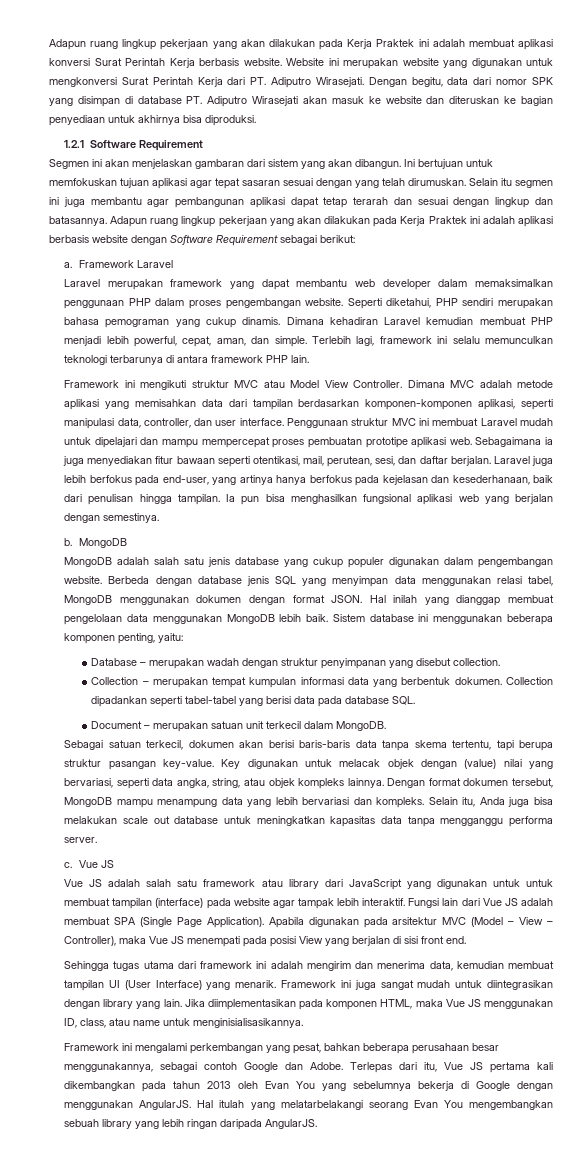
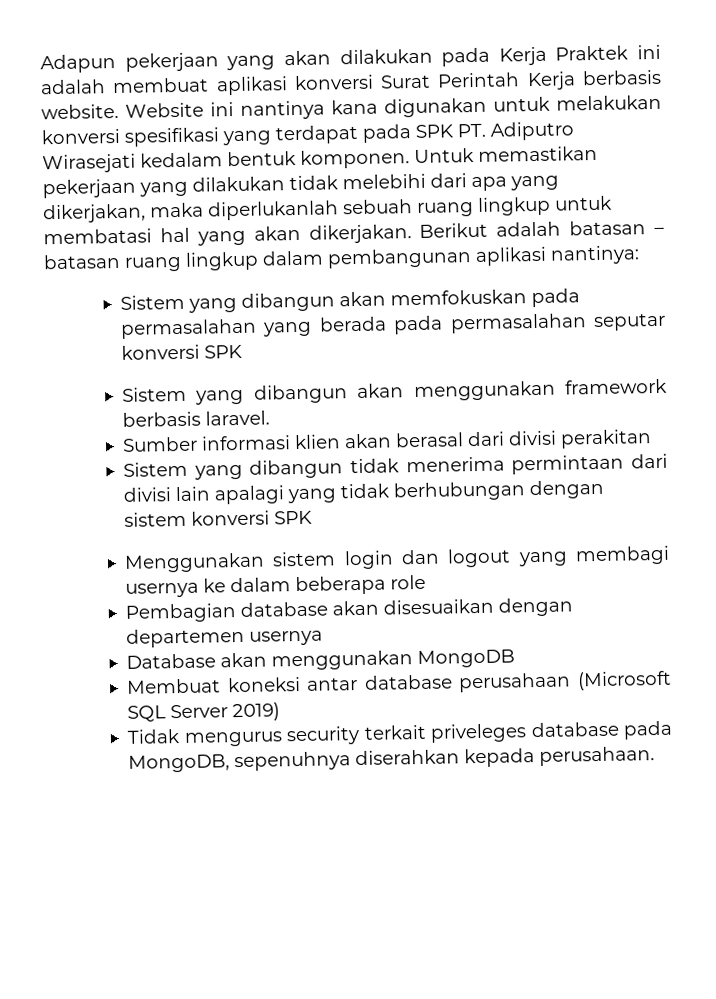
[49,39,157,50] Adapun ruang lingkup -> [40,54,116,74] Adapun
[343,58,553,69] [49,77,554,88] [49,96,553,107] [49,115,256,126] [64,140,203,151] [49,159,493,169] [49,178,553,189] [49,197,553,208] [49,216,553,227] [49,235,355,246] [64,260,174,268] [64,279,554,290] [64,298,554,309] [64,317,554,328] [64,336,553,347] [64,355,310,365] [64,380,554,390] [64,399,553,410] [64,418,554,429] [64,437,553,448] [63,456,553,467] [64,475,554,486] [64,494,554,505] [64,513,160,523] [64,538,128,548] [64,557,553,568] [64,576,553,587] [64,595,555,606] [64,614,553,625] [64,633,184,644] [91,658,501,669] [91,677,554,688] [91,696,416,707] [91,721,387,732] [64,740,554,751] [64,759,554,770] [64,778,553,789] [64,797,553,808] [64,816,553,827] [64,837,98,843] [64,860,115,868] [64,879,553,890] [64,898,554,909] [64,917,553,928] [64,936,467,947] [64,961,555,971] [64,980,554,991] [64,999,553,1010] [64,1018,304,1028] [64,1043,500,1054] [64,1062,554,1073] [64,1081,554,1092] [64,1100,554,1110] [64,1119,318,1130] merupakan website yang digunakan untuk mengkonversi Surat Perintah Kerja dari PT. Adiputro Wirasejati. Dengan begitu, data dari nomor SPK yang disimpan di database PT. Adiputro Wirasejati akan masuk ke website dan diteruskan ke bagian penyediaan untuk akhirnya bisa diproduksi. // 1.2.1 Software Requirement // Segmen ini akan menjelaskan gambaran dari sistem yang akan dibangun. Ini bertujuan untuk memfokuskan tujuan aplikasi agar tepat sasaran sesuai dengan yang telah dirumuskan. Selain itu segmen ini juga membantu agar pembangunan aplikasi dapat tetap terarah dan sesuai dengan lingkup dan batasannya. Adapun ruang lingkup pekerjaan yang akan dilakukan pada Kerja Praktek ini adalah aplikasi berbasis website dengan Software Requirement sebagai berikut: // a. Framework Laravel // Laravel merupakan framework yang dapat membantu web developer dalam memaksimalkan penggunaan PHP dalam proses pengembangan website. Seperti diketahui, PHP sendiri merupakan bahasa pemograman yang cukup dinamis. Dimana kehadiran Laravel kemudian membuat PHP menjadi lebih powerful, cepat, aman, dan simple. Terlebih lagi, framework ini selalu memunculkan teknologi terbarunya di antara framework PHP lain. // Framework ini mengikuti struktur MVC atau Model View Controller. Dimana MVC adalah metode aplikasi yang memisahkan data dari tampilan berdasarkan komponen-komponen aplikasi, seperti manipulasi data, controller, dan user interface. Penggunaan struktur MVC ini membuat Laravel mudah untuk dipelajari dan mampu mempercepat proses pembuatan prototipe aplikasi web. Sebagaimana ia juga menyediakan fitur bawaan seperti otentikasi, mail, perutean, sesi, dan daftar berjalan. Laravel juga lebih berfokus pada end-user, yang artinya hanya berfokus pada kejelasan dan kesederhanaan, baik dari penulisan hingga tampilan. Ia pun bisa menghasilkan fungsional aplikasi web yang berjalan dengan semestinya. // b. MongoDB // MongoDB adalah salah satu jenis database yang cukup populer digunakan dalam pengembangan website. Berbeda dengan database jenis SQL yang menyimpan data menggunakan relasi tabel, MongoDB menggunakan dokumen dengan format JSON. Hal inilah yang dianggap membuat pengelolaan data menggunakan MongoDB lebih baik. Sistem database ini menggunakan beberapa komponen penting, yaitu: // Database – merupakan wadah dengan struktur penyimpanan yang disebut collection. // Collection – merupakan tempat kumpulan informasi data yang berbentuk dokumen. Collection dipadankan seperti tabel-tabel yang berisi data pada database SQL. // Document – merupakan satuan unit terkecil dalam MongoDB. // Sebagai satuan terkecil, dokumen akan berisi baris-baris data tanpa skema tertentu, tapi berupa struktur pasangan key-value. Key digunakan untuk melacak objek dengan (value) nilai yang bervariasi, seperti data angka, string, atau objek kompleks lainnya. Dengan format dokumen tersebut, MongoDB mampu menampung data yang lebih bervariasi dan kompleks. Selain itu, Anda juga bisa melakukan scale out database untuk meningkatkan kapasitas data tanpa mengganggu performa server. // c. Vue JS // Vue JS adalah salah satu framework atau library dari JavaScript yang digunakan untuk untuk membuat tampilan (interface) pada website agar tampak lebih interaktif. Fungsi lain dari Vue JS adalah membuat SPA (Single Page Application). Apabila digunakan pada arsitektur MVC (Model – View – Controller), maka Vue JS menempati pada posisi View yang berjalan di sisi front end. // Sehingga tugas utama dari framework ini adalah mengirim dan menerima data, kemudian membuat tampilan UI (User Interface) yang menarik. Framework ini juga sangat mudah untuk diintegrasikan dengan library yang lain. Jika diimplementasikan pada komponen HTML, maka Vue JS menggunakan ID, class, atau name untuk menginisialisasikannya. // Framework ini mengalami perkembangan yang pesat, bahkan beberapa perusahaan besar menggunakannya, sebagai contoh Google dan Adobe. Terlepas dari itu, Vue JS pertama kali dikembangkan pada tahun 2013 oleh Evan You yang sebelumnya bekerja di Google dengan menggunakan AngularJS. Hal itulah yang melatarbelakangi seorang Evan You mengembangkan sebuah library yang lebih ringan daripada AngularJS. -> [240,94,662,120] [41,121,574,147] [42,145,598,174] [42,173,559,199] [43,195,612,224] [43,220,665,246] [43,245,640,272] [120,288,581,313] [120,312,666,339] [121,344,244,360] [122,378,667,405] [122,410,271,427] [122,429,653,452] [123,453,668,480] [123,479,606,505] [124,510,314,527] [124,545,670,573] [125,574,427,598] [125,597,574,623] [126,627,324,648] [126,649,516,671] [126,670,672,694] [127,702,281,722] [127,720,673,747] [128,746,656,773] nantinya kana digunakan untuk melakukan konversi spesifikasi yang terdapat pada SPK PT. Adiputro Wirasejati kedalam bentuk komponen. Untuk memastikan pekerjaan yang dilakukan tidak melebihi dari apa yang dikerjakan, maka diperlukanlah sebuah ruang lingkup untuk membatasi hal yang akan dikerjakan. Berikut adalah batasan – batasan ruang lingkup dalam pembangunan aplikasi nantinya: // Sistem yang dibangun akan memfokuskan pada permasalahan yang berada pada permasalahan seputar konversi SPK // Sistem yang dibangun akan menggunakan framework berbasis laravel. // Sumber informasi klien akan berasal dari divisi perakitan // Sistem yang dibangun tidak menerima permintaan dari divisi lain apalagi yang tidak berhubungan dengan sistem konversi SPK // Menggunakan sistem login dan logout yang membagi usernya ke dalam beberapa role // Pembagian database akan disesuaikan dengan departemen usernya // Database akan menggunakan MongoDB // Membuat koneksi antar database perusahaan (Microsoft SQL Server 2019) // Tidak mengurus security terkait priveleges database pada MongoDB, sepenuhnya diserahkan kepada perusahaan.

